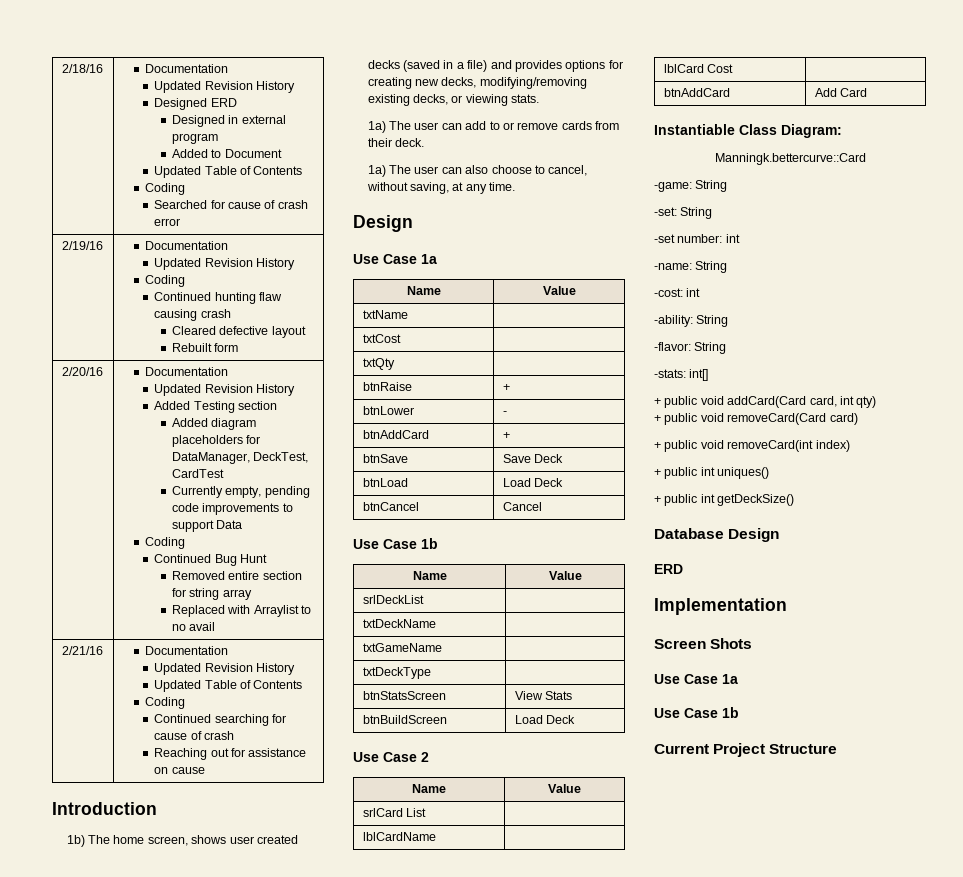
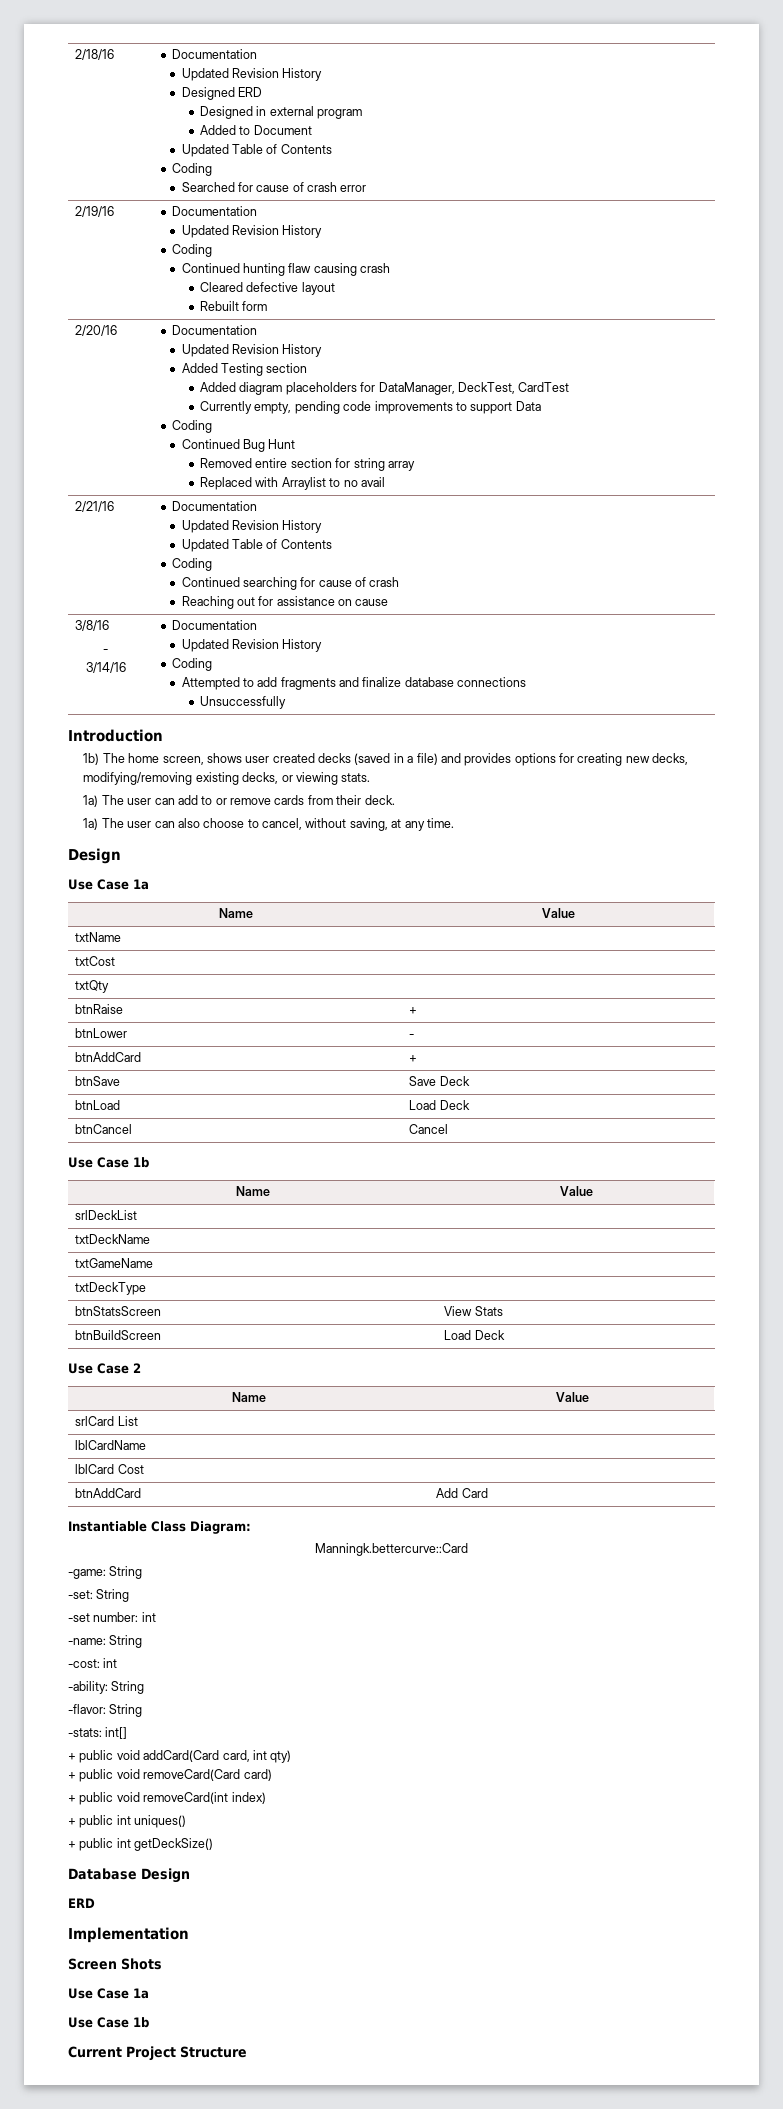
(205, 770) none -> [75,620,110,631] [103,649,108,653] [85,662,126,673] [172,620,258,630] [181,639,323,652] [172,658,213,671] [181,677,527,690] [200,696,287,709] // 3/8/16 // - // 3/14/16 | Documentation // Updated Revision History // Coding // Attempted to add fragments and finalize database connections // Unsuccessfully

